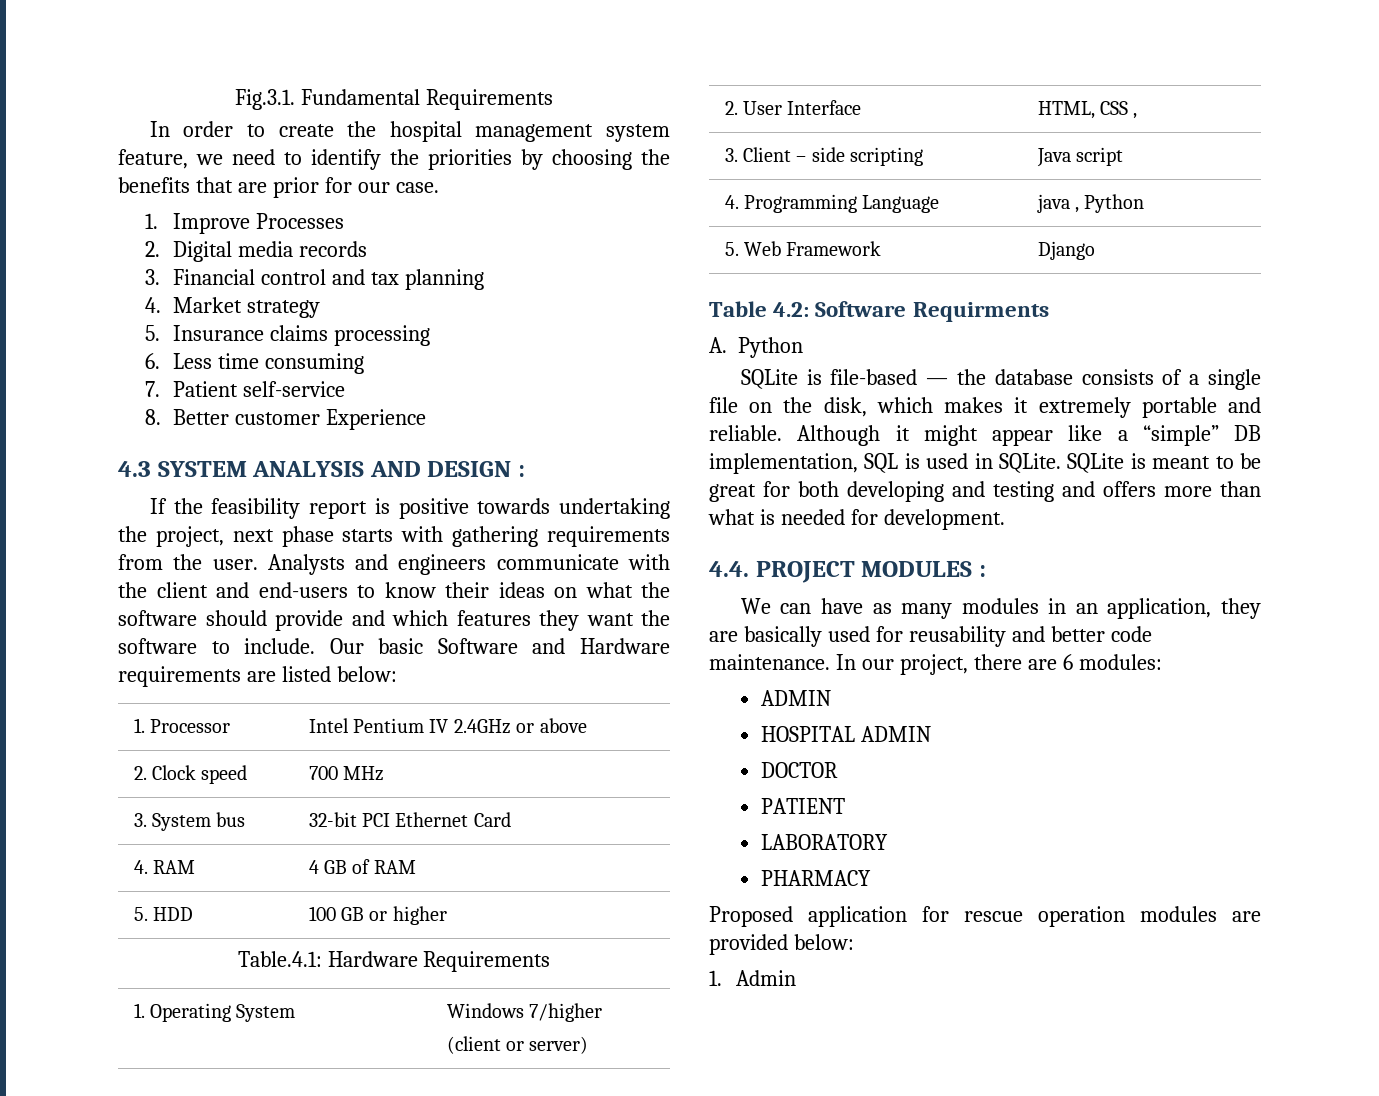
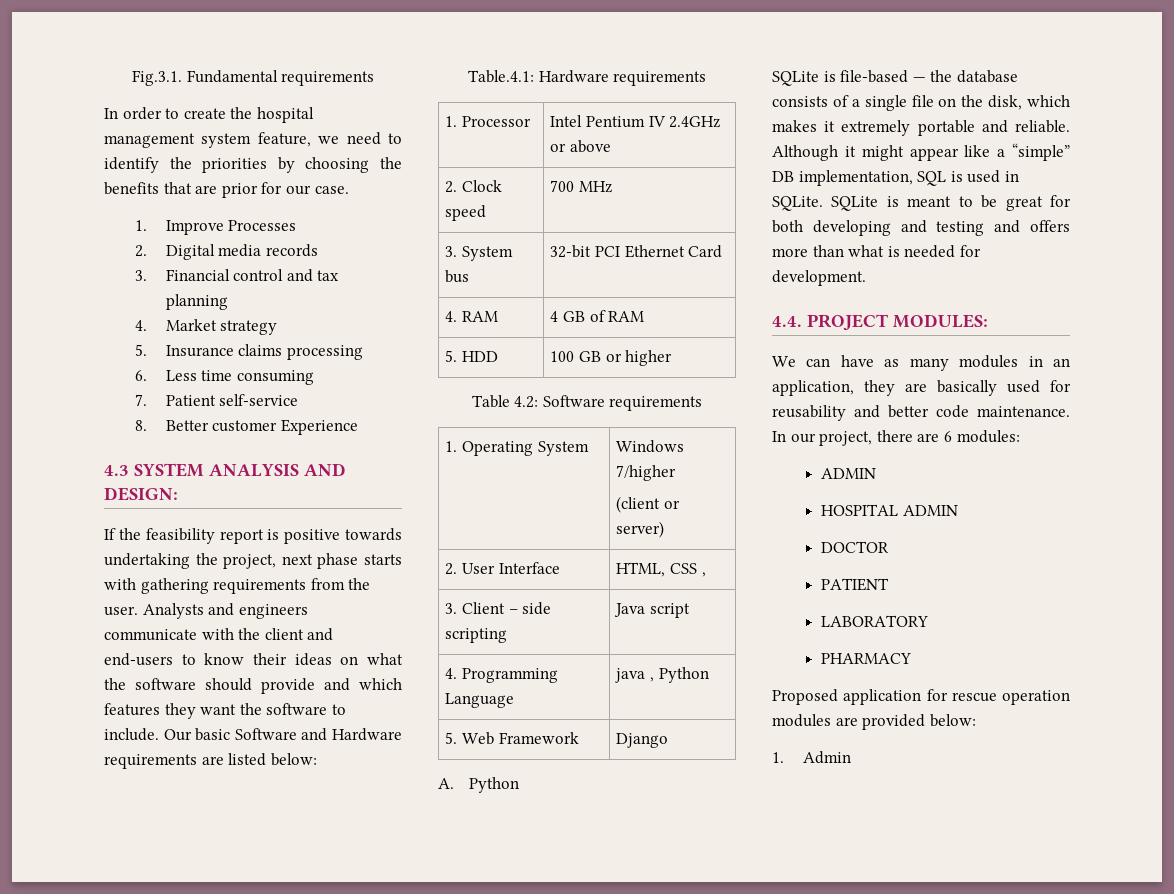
[425,89,553,110] Requirements -> [281,71,375,86] requirements
[427,461,526,477] DESIGN : -> [104,487,178,501] DESIGN:
(397, 674) none -> [467,70,707,86] // Table.4.1: Hardware requirements
[237,951,551,972] Table.4.1: Hardware Requirements -> [471,395,703,411] Table 4.2: Software requirements
[709,301,1049,322] // Table 4.2: Software Requirments -> (669, 740) none
[861,561,986,577] MODULES : -> [893,314,988,328] MODULES:

